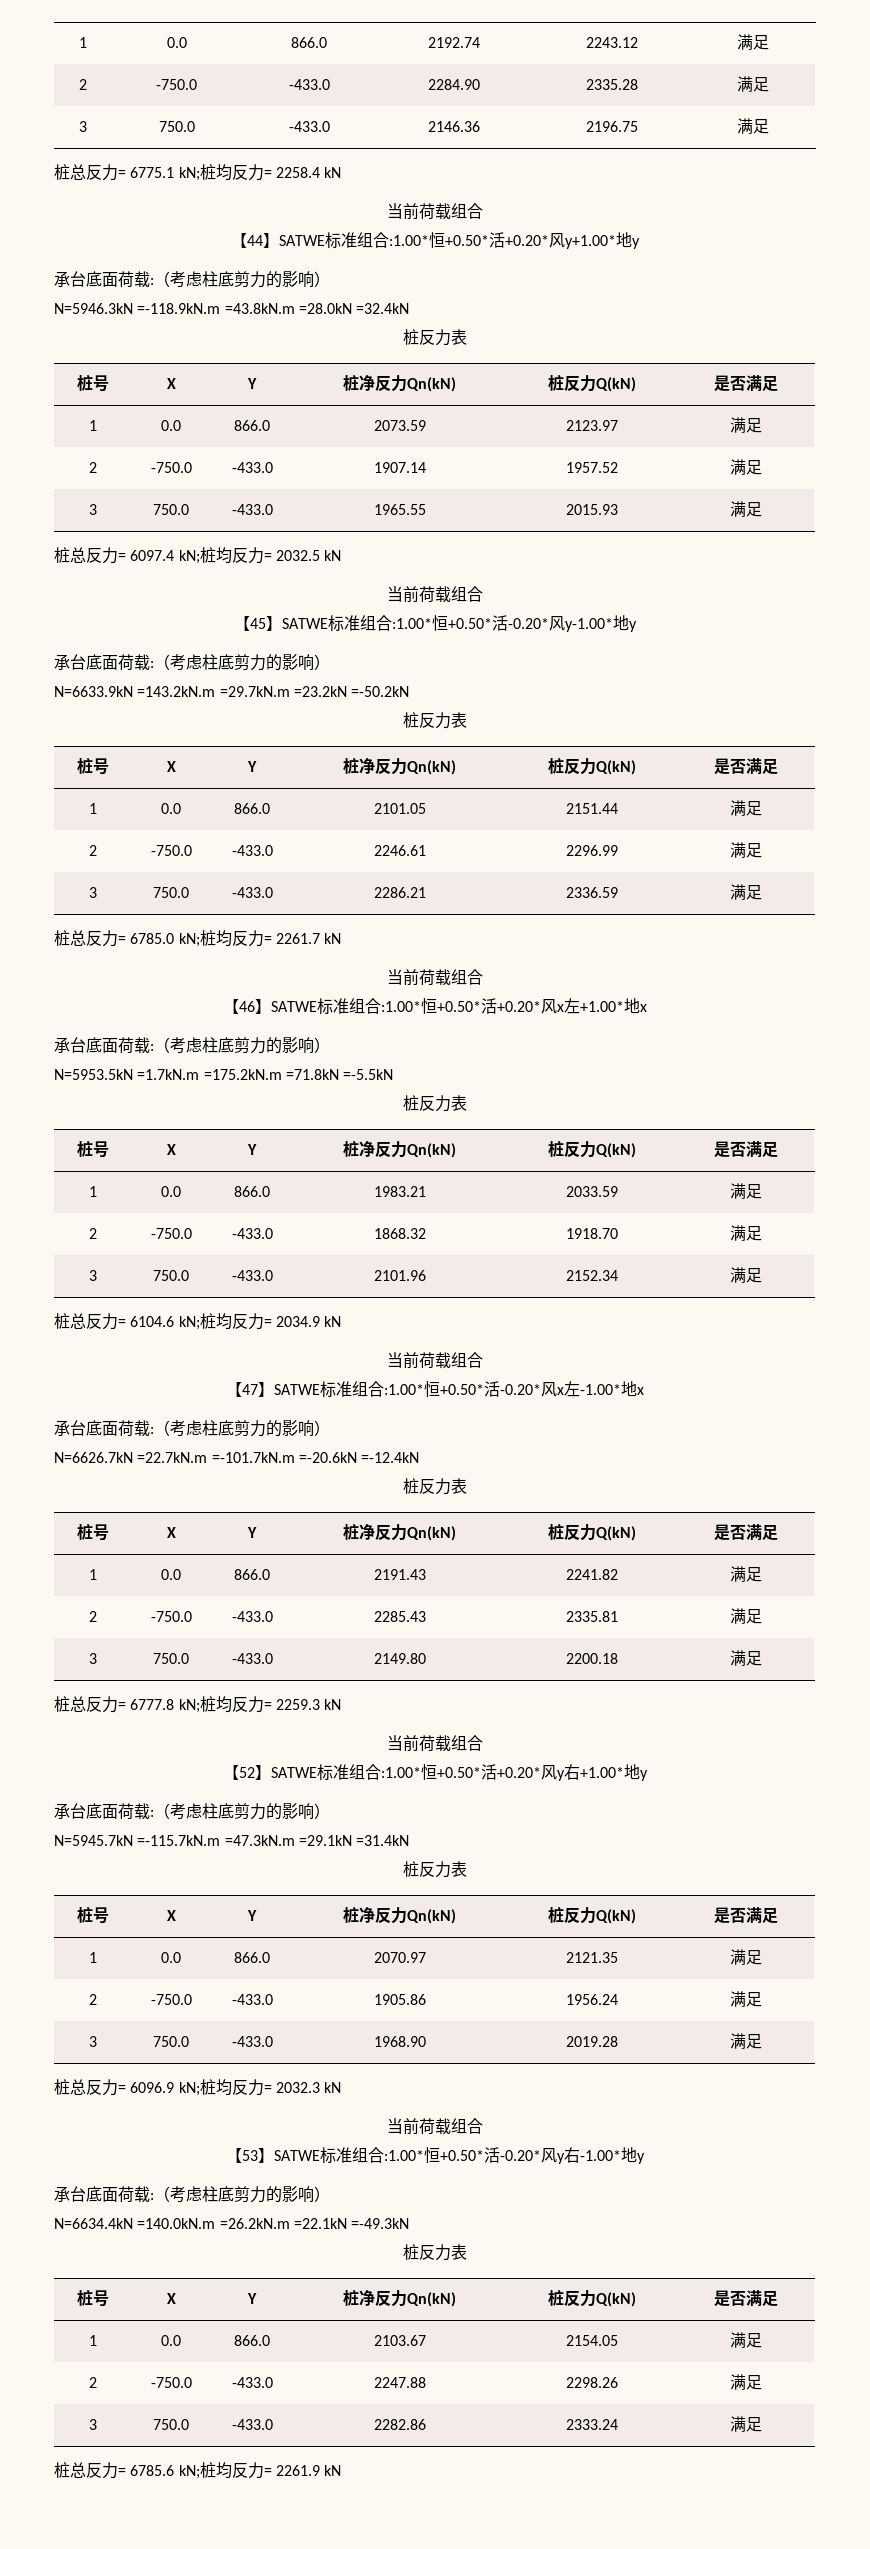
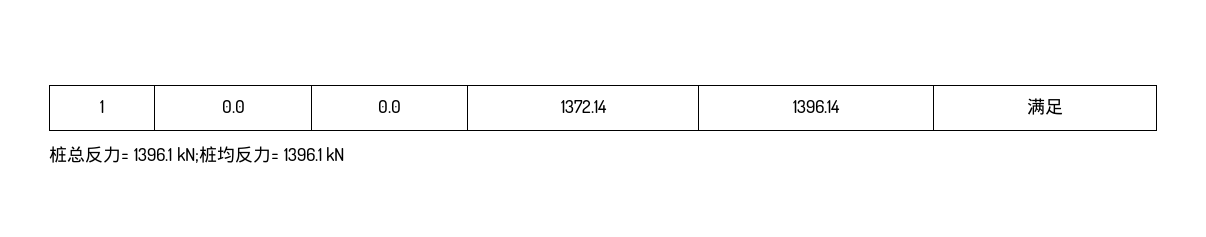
[78,37,87,48] [166,37,187,48] [291,37,327,48] [428,37,481,48] [585,37,638,48] [737,34,769,50] [78,79,87,90] [156,79,197,90] [288,79,330,90] [428,79,481,90] [585,79,638,90] [737,76,769,92] [78,121,87,132] [158,121,195,132] [288,121,330,132] [428,121,481,132] [585,121,638,132] [737,118,769,134] [54,164,342,181] [387,203,483,220] [231,232,640,249] [54,271,330,288] [54,303,410,314] [403,329,467,346] [76,374,109,392] [166,378,176,389] [247,378,257,389] [343,374,457,392] [548,374,636,392] [714,375,778,392] [88,420,97,431] [161,420,181,431] [234,420,270,431] [373,420,426,431] [566,420,618,431] [730,417,762,433] [88,462,97,473] [150,462,192,473] [231,462,273,473] [373,462,426,473] [566,462,618,473] [730,459,762,475] [88,504,97,515] [153,504,189,515] [231,504,273,515] [373,504,426,515] [566,504,618,515] [730,501,762,517] [54,547,342,564] [387,586,483,603] [234,615,637,632] [54,654,330,671] [54,686,410,697] [403,712,467,729] [76,757,109,775] [166,761,176,772] [247,761,257,772] [343,757,457,775] [548,757,636,775] [714,758,778,775] [88,803,97,814] [161,803,181,814] [234,803,270,814] [373,803,426,814] [566,803,618,814] [730,800,762,816] [88,845,97,856] [150,845,192,856] [231,845,273,856] [373,845,426,856] [566,845,618,856] [730,842,762,858] [88,887,97,898] [153,887,189,898] [231,887,273,898] [373,887,426,898] [566,887,618,898] [730,884,762,900] [54,930,342,947] [387,969,483,986] [223,998,647,1015] [54,1037,330,1054] [54,1069,394,1080] [403,1095,467,1112] [76,1140,109,1158] [166,1144,176,1155] [247,1144,257,1155] [343,1140,457,1158] [548,1140,636,1158] [714,1141,778,1158] [88,1186,97,1197] [161,1186,181,1197] [234,1186,270,1197] [373,1186,426,1197] [566,1186,618,1197] [730,1183,762,1199] [88,1228,97,1239] [150,1228,192,1239] [231,1228,273,1239] [373,1228,426,1239] [566,1228,618,1239] [730,1225,762,1241] [88,1270,97,1281] [153,1270,189,1281] [231,1270,273,1281] [373,1270,426,1281] [566,1270,618,1281] [730,1267,762,1283] [54,1313,342,1330] [387,1352,483,1369] [226,1381,644,1398] [54,1420,330,1437] [54,1452,420,1463] [403,1478,467,1495] [76,1523,109,1541] [166,1527,176,1538] [247,1527,257,1538] [343,1523,457,1541] [548,1523,636,1541] [714,1524,778,1541] [88,1569,97,1580] [161,1569,181,1580] [234,1569,270,1580] [373,1569,426,1580] [566,1569,618,1580] [730,1566,762,1582] [88,1611,97,1622] [150,1611,192,1622] [231,1611,273,1622] [373,1611,426,1622] [566,1611,618,1622] [730,1608,762,1624] [88,1653,97,1664] [153,1653,189,1664] [231,1653,273,1664] [373,1653,426,1664] [566,1653,618,1664] [730,1650,762,1666] [54,1696,342,1713] [387,1735,483,1752] [223,1764,648,1781] [54,1803,330,1820] [54,1835,410,1846] [403,1861,467,1878] [76,1906,109,1924] [166,1910,176,1921] [247,1910,257,1921] [343,1906,457,1924] [548,1906,636,1924] [714,1907,778,1924] [88,1952,97,1963] [161,1952,181,1963] [234,1952,270,1963] [373,1952,426,1963] [566,1952,618,1963] [730,1949,762,1965] [88,1994,97,2005] [150,1994,192,2005] [231,1994,273,2005] [373,1994,426,2005] [566,1994,618,2005] [730,1991,762,2007] [88,2036,97,2047] [153,2036,189,2047] [231,2036,273,2047] [373,2036,426,2047] [566,2036,618,2047] [730,2033,762,2049] [54,2079,342,2096] [387,2118,483,2135] [226,2147,645,2164] [54,2186,330,2203] [54,2218,410,2229] [403,2244,467,2261] [76,2289,109,2307] [166,2293,176,2304] [247,2293,257,2304] [343,2289,457,2307] [548,2289,636,2307] [714,2290,778,2307] [88,2335,97,2346] [161,2335,181,2346] [234,2335,270,2346] [373,2335,426,2346] [566,2335,618,2346] [730,2332,762,2348] [88,2377,97,2388] [150,2377,192,2388] [231,2377,273,2388] [373,2377,426,2388] [566,2377,618,2388] [730,2374,762,2390] [88,2419,97,2430] [153,2419,189,2430] [231,2419,273,2430] [373,2419,426,2430] [566,2419,618,2430] [730,2416,762,2432] [54,2462,342,2479] 1 | 0.0 | 866.0 | 2192.74 | 2243.12 | 满足 // 2 | -750.0 | -433.0 | 2284.90 | 2335.28 | 满足 // 3 | 750.0 | -433.0 | 2146.36 | 2196.75 | 满足 // 桩总反力= 6775.1 kN;桩均反力= 2258.4 kN // 当前荷载组合 // 【44】SATWE标准组合:1.00*恒+0.50*活+0.20*风y+1.00*地y // 承台底面荷载:（考虑柱底剪力的影响） // N=5946.3kN =-118.9kN.m =43.8kN.m =28.0kN =32.4kN // 桩反力表 // 桩号 | X | Y | 桩净反力Qn(kN) | 桩反力Q(kN) | 是否满足 // 1 | 0.0 | 866.0 | 2073.59 | 2123.97 | 满足 // 2 | -750.0 | -433.0 | 1907.14 | 1957.52 | 满足 // 3 | 750.0 | -433.0 | 1965.55 | 2015.93 | 满足 // 桩总反力= 6097.4 kN;桩均反力= 2032.5 kN // 当前荷载组合 // 【45】SATWE标准组合:1.00*恒+0.50*活-0.20*风y-1.00*地y // 承台底面荷载:（考虑柱底剪力的影响） // N=6633.9kN =143.2kN.m =29.7kN.m =23.2kN =-50.2kN // 桩反力表 // 桩号 | X | Y | 桩净反力Qn(kN) | 桩反力Q(kN) | 是否满足 // 1 | 0.0 | 866.0 | 2101.05 | 2151.44 | 满足 // 2 | -750.0 | -433.0 | 2246.61 | 2296.99 | 满足 // 3 | 750.0 | -433.0 | 2286.21 | 2336.59 | 满足 // 桩总反力= 6785.0 kN;桩均反力= 2261.7 kN // 当前荷载组合 // 【46】SATWE标准组合:1.00*恒+0.50*活+0.20*风x左+1.00*地x // 承台底面荷载:（考虑柱底剪力的影响） // N=5953.5kN =1.7kN.m =175.2kN.m =71.8kN =-5.5kN // 桩反力表 // 桩号 | X | Y | 桩净反力Qn(kN) | 桩反力Q(kN) | 是否满足 // 1 | 0.0 | 866.0 | 1983.21 | 2033.59 | 满足 // 2 | -750.0 | -433.0 | 1868.32 | 1918.70 | 满足 // 3 | 750.0 | -433.0 | 2101.96 | 2152.34 | 满足 // 桩总反力= 6104.6 kN;桩均反力= 2034.9 kN // 当前荷载组合 // 【47】SATWE标准组合:1.00*恒+0.50*活-0.20*风x左-1.00*地x // 承台底面荷载:（考虑柱底剪力的影响） // N=6626.7kN =22.7kN.m =-101.7kN.m =-20.6kN =-12.4kN // 桩反力表 // 桩号 | X | Y | 桩净反力Qn(kN) | 桩反力Q(kN) | 是否满足 // 1 | 0.0 | 866.0 | 2191.43 | 2241.82 | 满足 // 2 | -750.0 | -433.0 | 2285.43 | 2335.81 | 满足 // 3 | 750.0 | -433.0 | 2149.80 | 2200.18 | 满足 // 桩总反力= 6777.8 kN;桩均反力= 2259.3 kN // 当前荷载组合 // 【52】SATWE标准组合:1.00*恒+0.50*活+0.20*风y右+1.00*地y // 承台底面荷载:（考虑柱底剪力的影响） // N=5945.7kN =-115.7kN.m =47.3kN.m =29.1kN =31.4kN // 桩反力表 // 桩号 | X | Y | 桩净反力Qn(kN) | 桩反力Q(kN) | 是否满足 // 1 | 0.0 | 866.0 | 2070.97 | 2121.35 | 满足 // 2 | -750.0 | -433.0 | 1905.86 | 1956.24 | 满足 // 3 | 750.0 | -433.0 | 1968.90 | 2019.28 | 满足 // 桩总反力= 6096.9 kN;桩均反力= 2032.3 kN // 当前荷载组合 // 【53】SATWE标准组合:1.00*恒+0.50*活-0.20*风y右-1.00*地y // 承台底面荷载:（考虑柱底剪力的影响） // N=6634.4kN =140.0kN.m =26.2kN.m =22.1kN =-49.3kN // 桩反力表 // 桩号 | X | Y | 桩净反力Qn(kN) | 桩反力Q(kN) | 是否满足 // 1 | 0.0 | 866.0 | 2103.67 | 2154.05 | 满足 // 2 | -750.0 | -433.0 | 2247.88 | 2298.26 | 满足 // 3 | 750.0 | -433.0 | 2282.86 | 2333.24 | 满足 // 桩总反力= 6785.6 kN;桩均反力= 2261.9 kN -> [100,100,104,113] [221,100,245,113] [378,100,401,113] [560,100,607,113] [793,100,840,113] [1027,98,1063,115] [49,146,345,163] 1 | 0.0 | 0.0 | 1372.14 | 1396.14 | 满足 // 桩总反力= 1396.1 kN;桩均反力= 1396.1 kN

